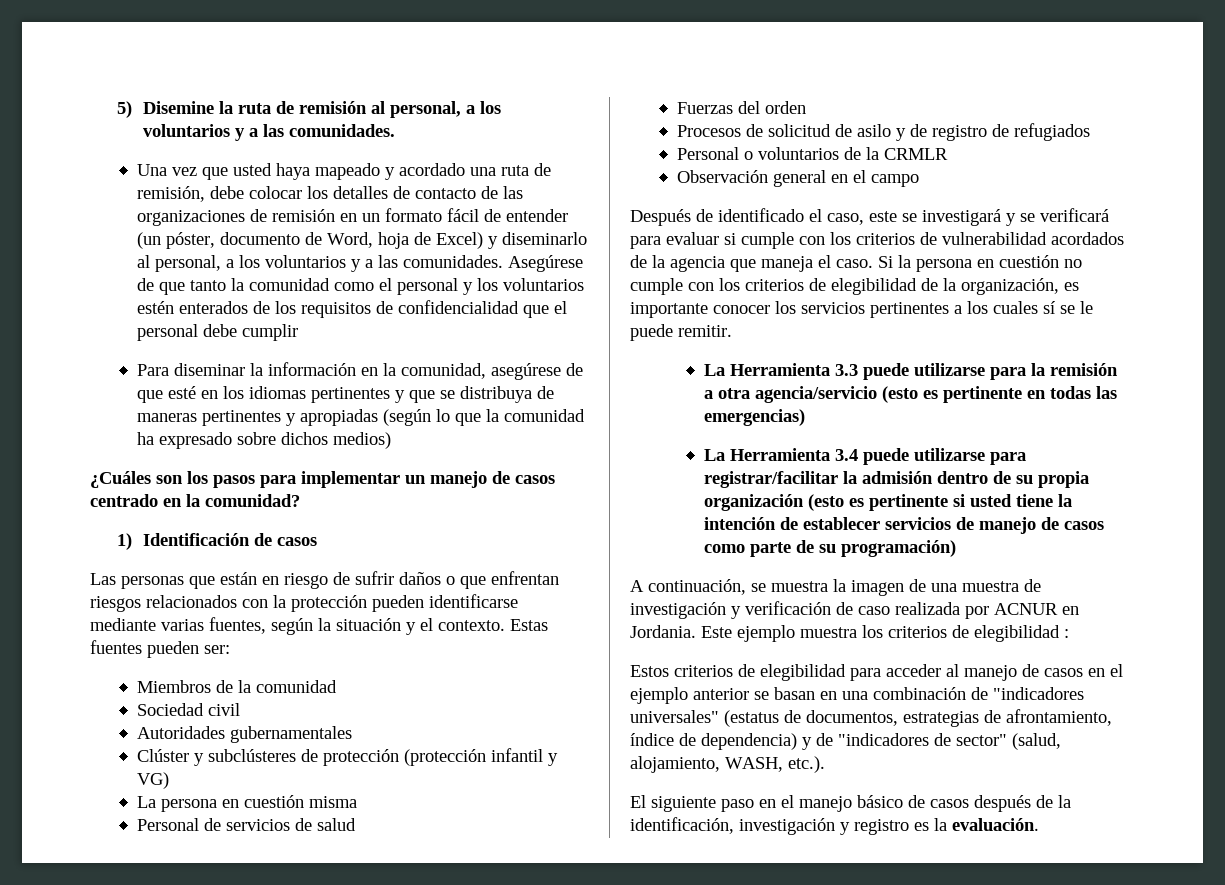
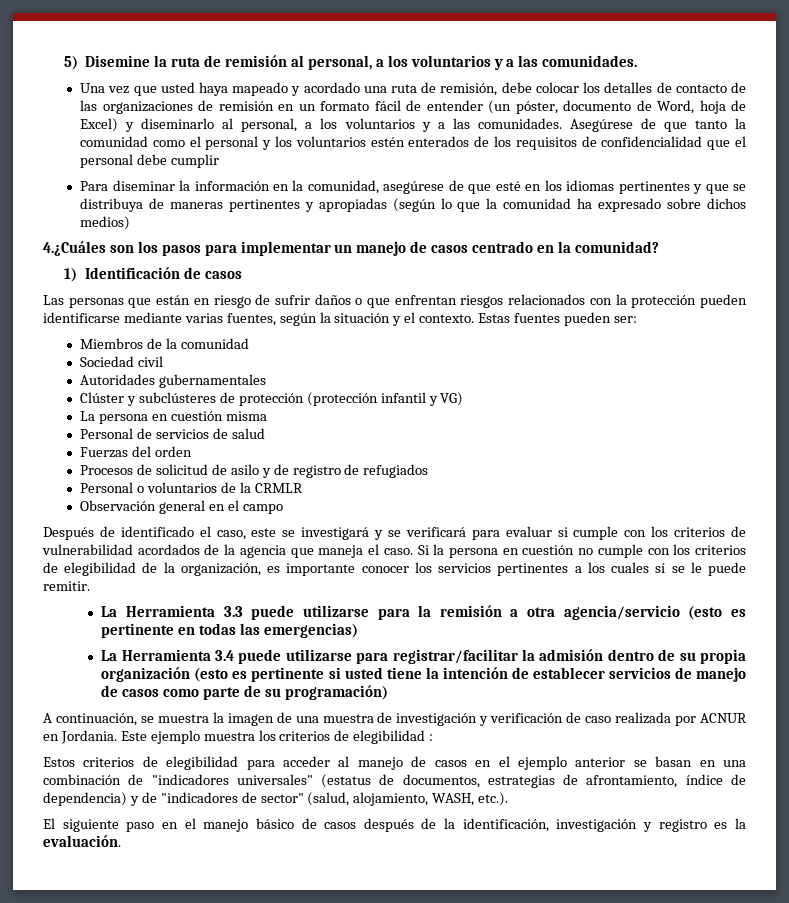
[90,471,151,488] ¿Cuáles -> [43,241,106,256] 4.¿Cuáles

